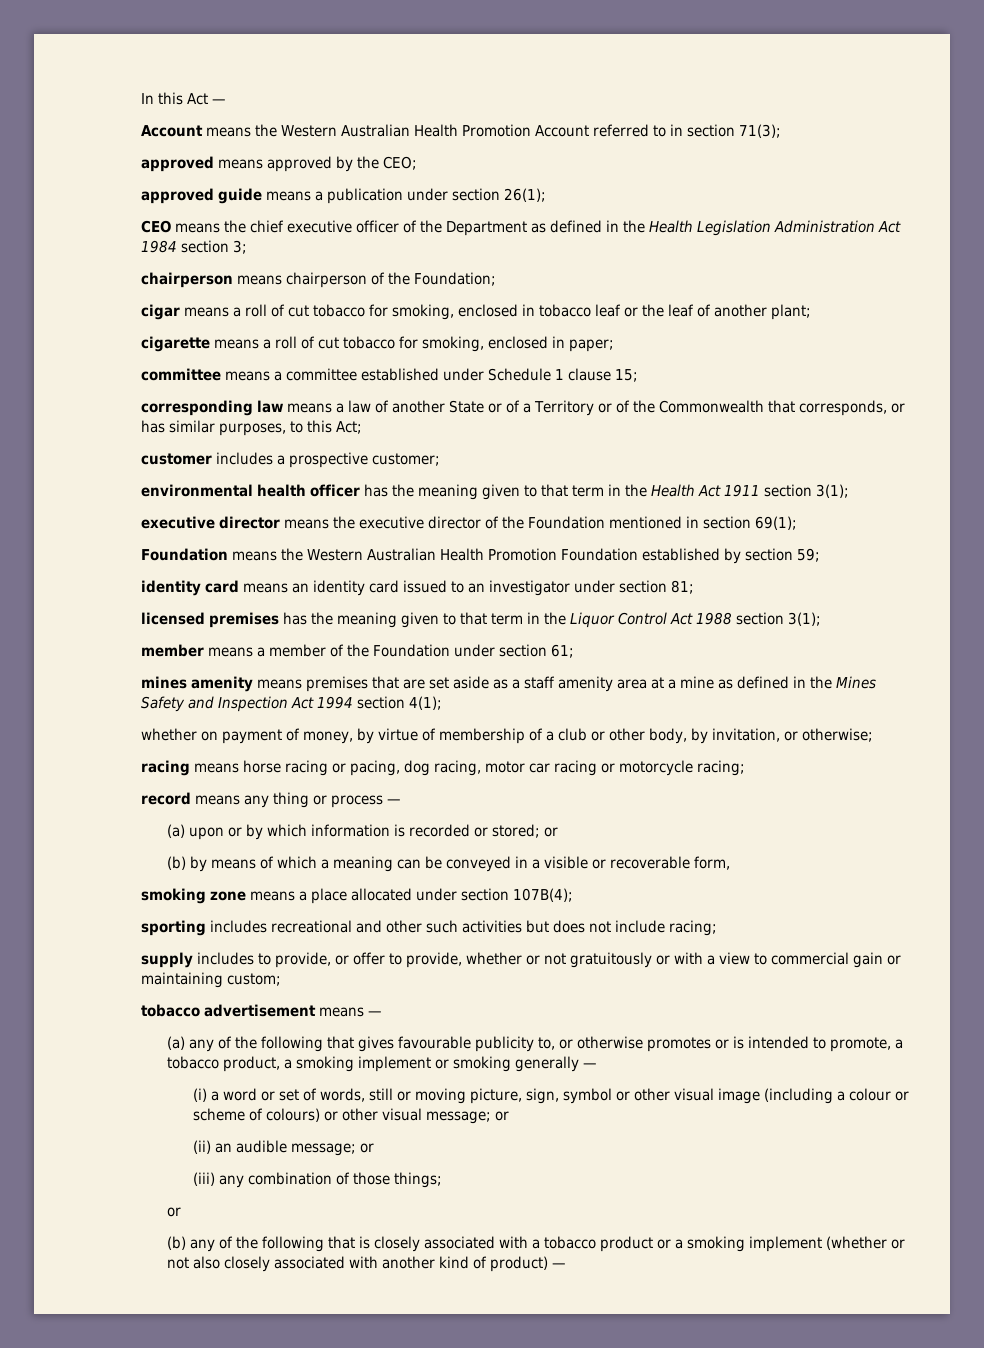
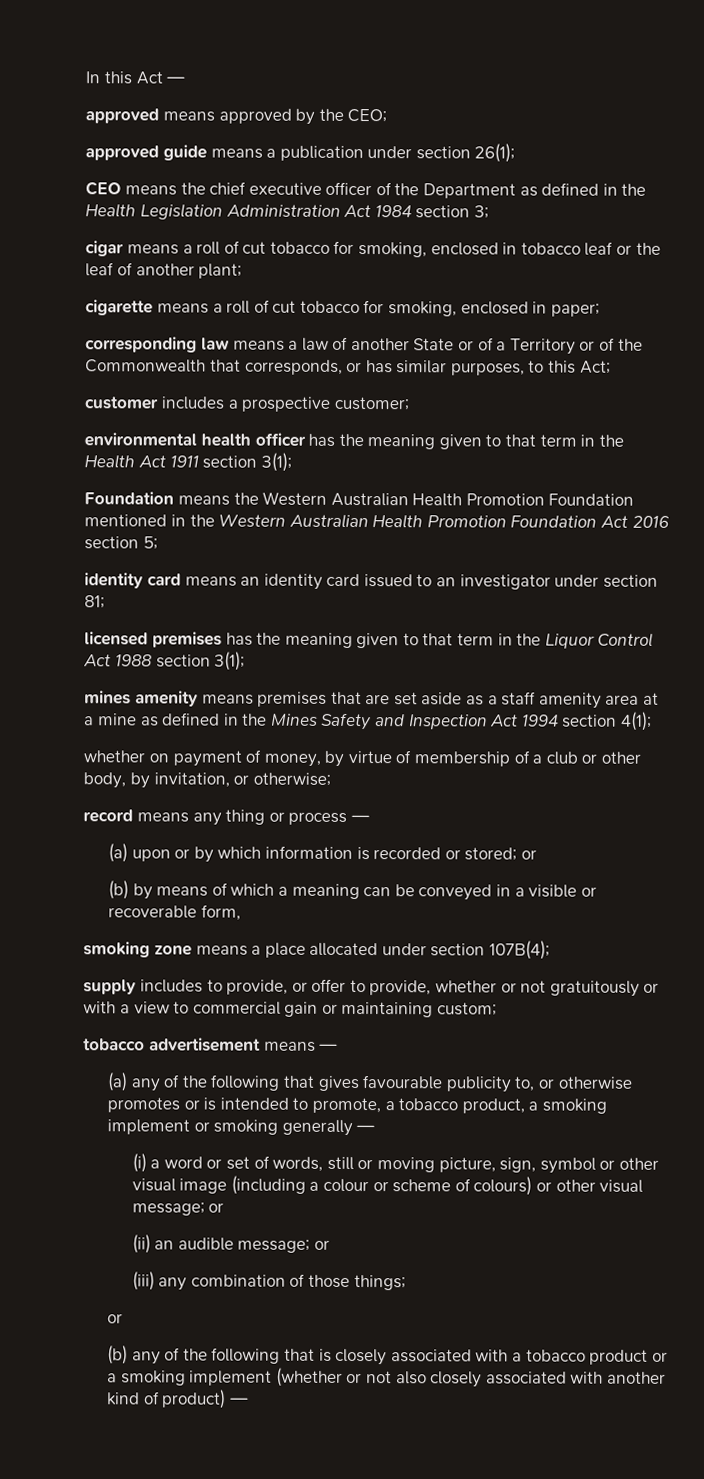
[140,124,781,138] // Account means the Western Australian Health Promotion Account referred to in section 71(3); -> (186, 80) none
[140,272,496,288] // chairperson means chairperson of the Foundation; -> (489, 212) none
[140,368,638,382] // committee means a committee established under Schedule 1 clause 15; -> (600, 310) none
[140,516,797,530] // executive director means the executive director of the Foundation mentioned in section 69(1); -> (292, 462) none
[641,548,820,564] established by section 59; -> [84,513,670,529] [84,536,158,550] mentioned in the Western Australian Health Promotion Foundation Act 2016 section 5;
[140,644,574,658] // member means a member of the Foundation under section 61; -> (246, 661) none
[140,760,745,776] // racing means horse racing or pacing, dog racing, motor car racing or motorcycle racing; -> (331, 779) none
[140,920,717,936] // sporting includes recreational and other such activities but does not include racing; -> (551, 950) none

